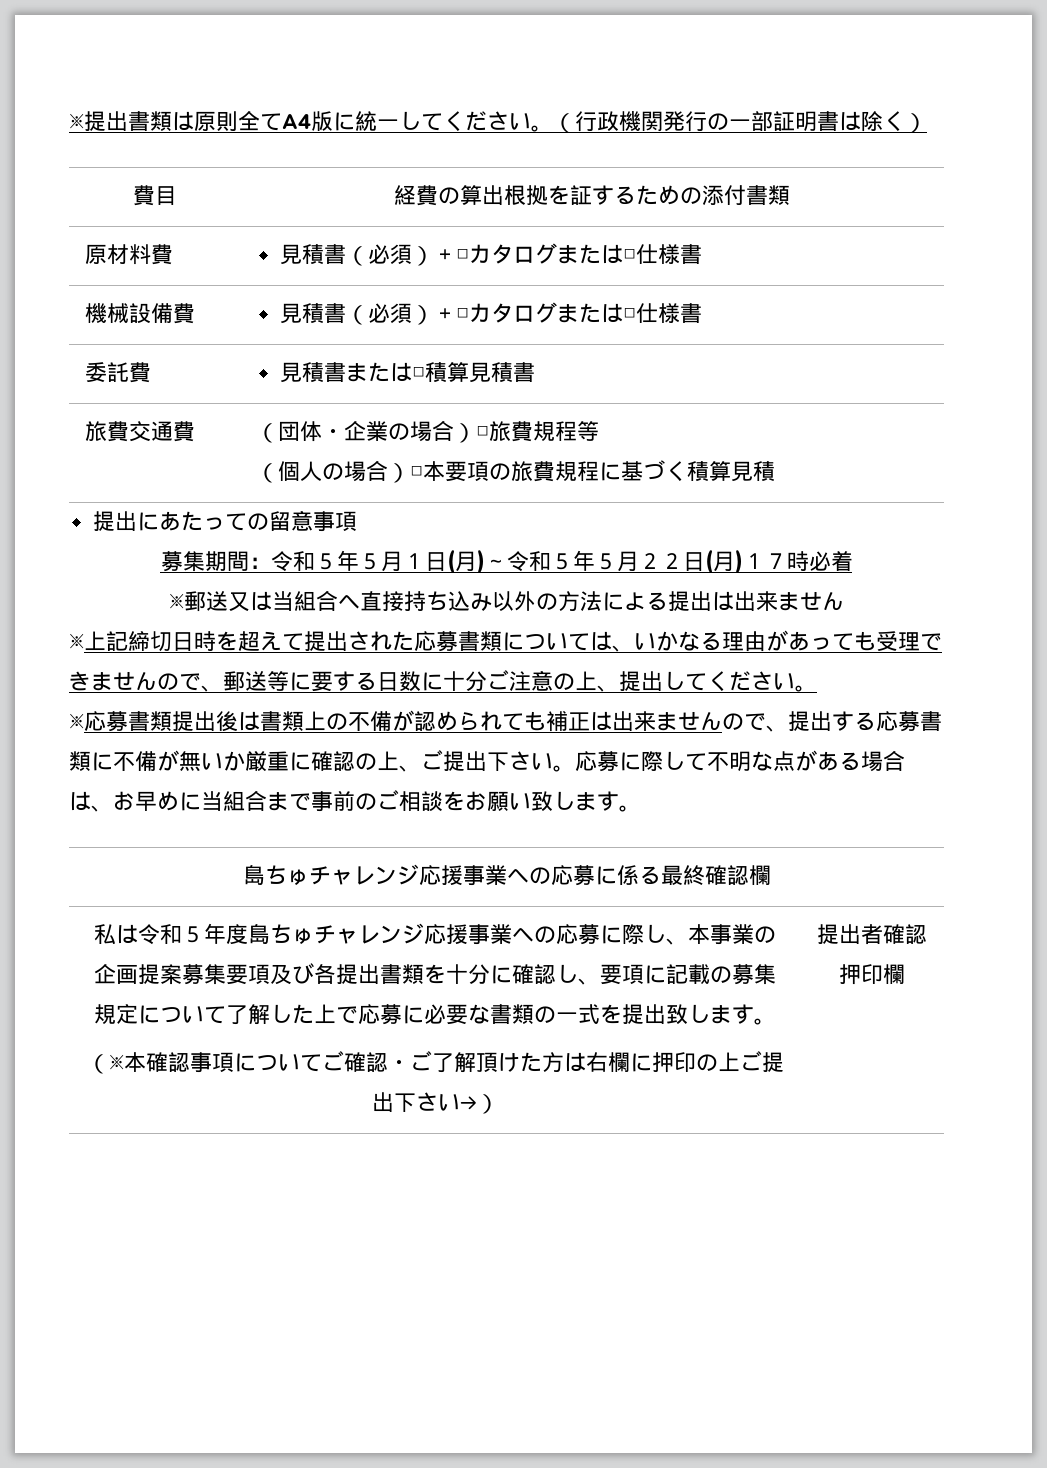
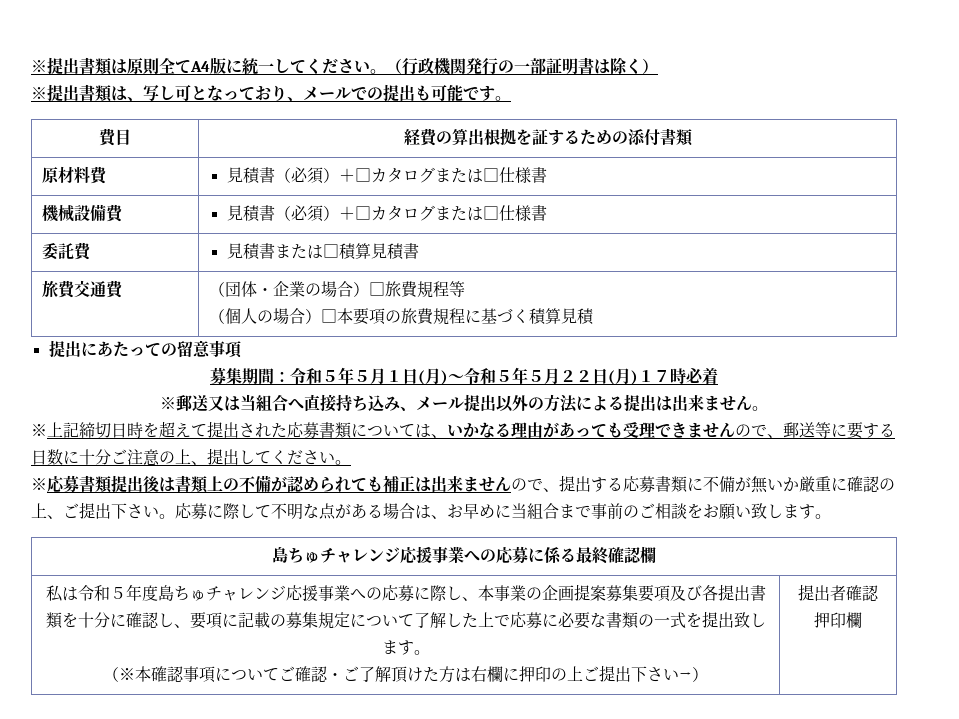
(927, 123) none -> [31,84,511,102] // ※提出書類は、写し可となっており、メールでの提出も可能です。
(492, 602) none -> [400,394,496,412] 、メール提出
(844, 601) none -> [752,406,768,411] 。

